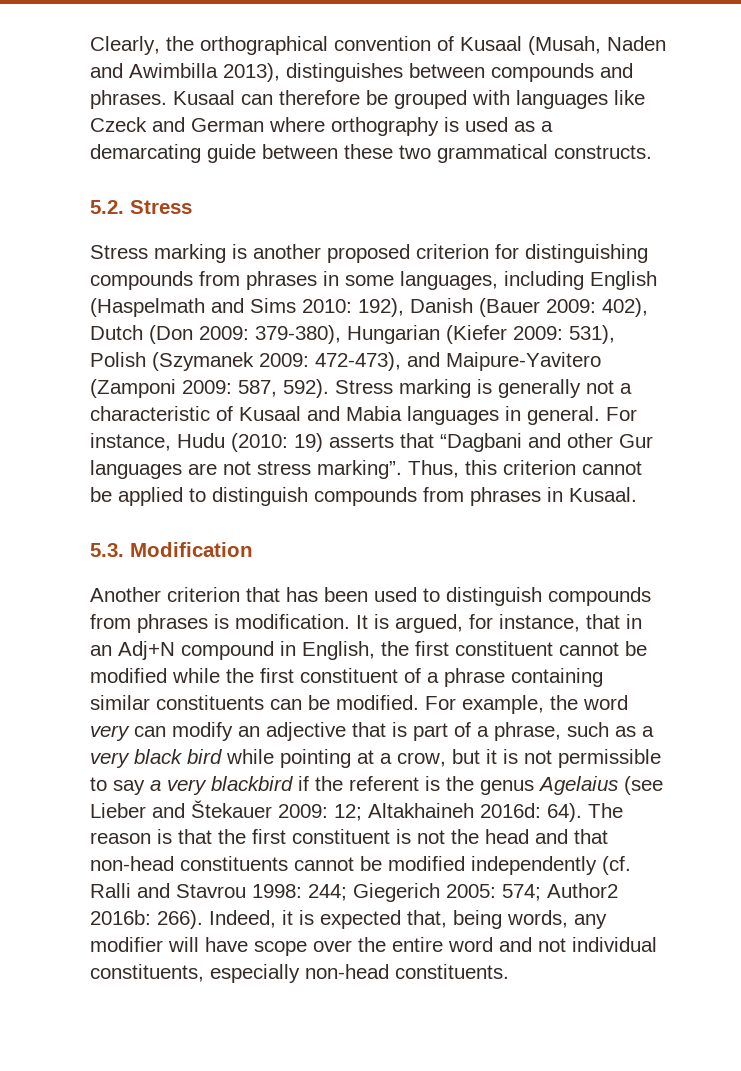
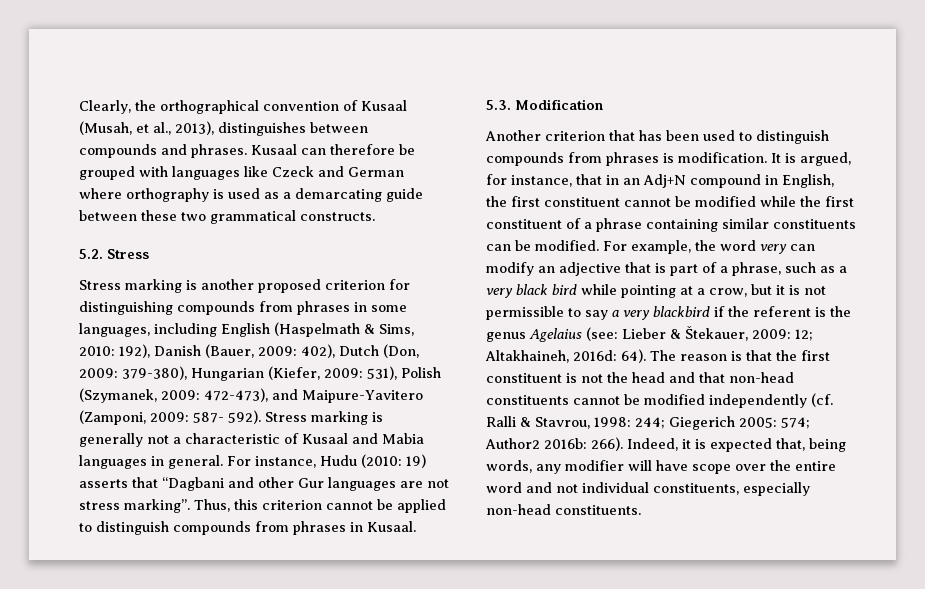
[607,36,666,51] [90,63,218,78] Naden and Awimbilla -> [136,122,171,135] et al.,
[211,298,296,313] and Sims -> [364,324,414,336] & Sims,
[479,298,540,317] (Bauer -> [205,344,254,358] (Bauer,
[149,325,193,344] (Don -> [383,344,419,358] (Don,
[446,325,507,344] (Kiefer -> [268,366,320,380] (Kiefer,
[152,352,254,371] (Szymanek -> [79,388,157,403] (Szymanek,
[90,379,277,398] (Zamponi 2009: 587, -> [79,410,224,425] (Zamponi, 2009: 587-
[624,776,663,795] [90,800,272,818] (see Lieber and Štekauer -> [586,326,748,341] (see: Lieber & Štekauer,
[368,803,474,818] Altakhaineh -> [485,350,569,363] Altakhaineh,
[137,883,246,898] and Stavrou -> [520,417,590,429] & Stavrou,

